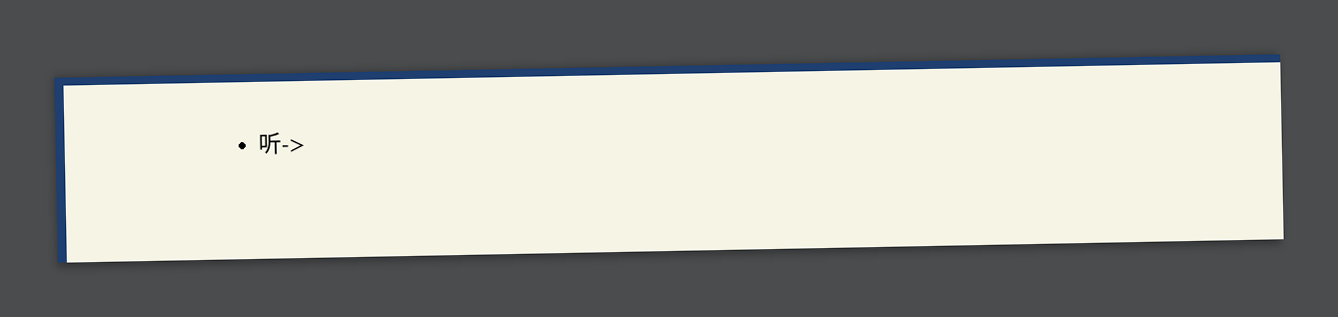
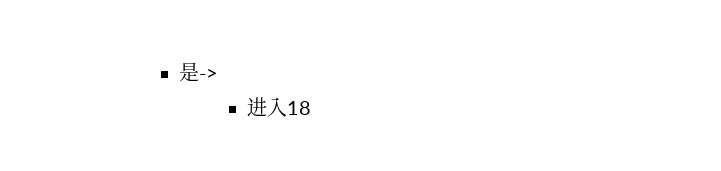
[258,132,283,155] 听 -> [179,62,200,82] 是
(306, 145) none -> [247,97,312,117] // 进入18

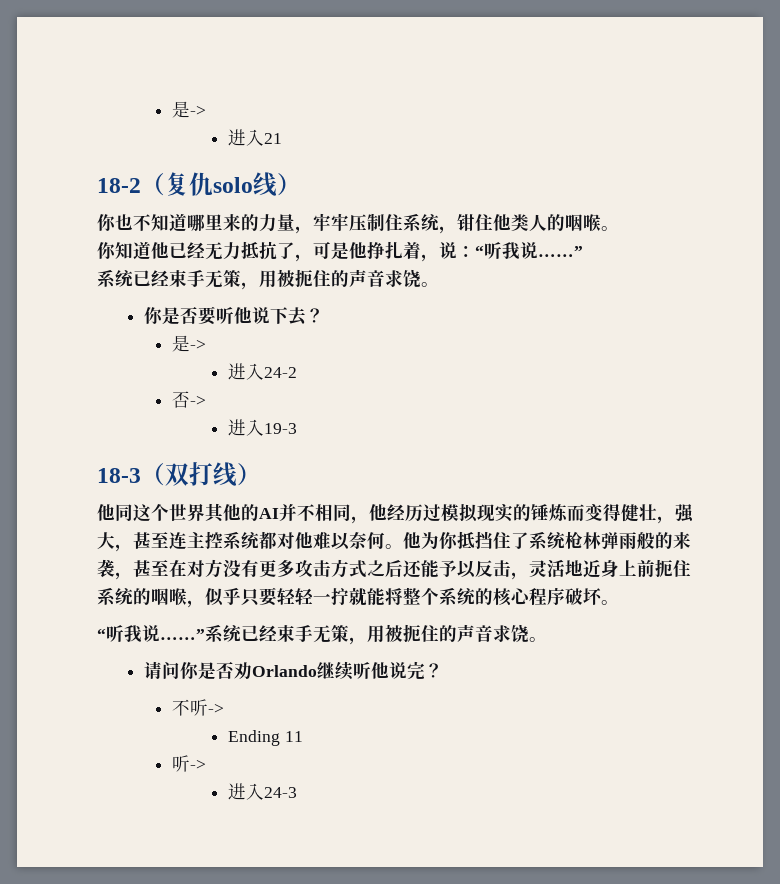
[179,62,219,82] [247,97,312,117] 是-> // 进入18 -> [172,101,207,118] [227,129,282,146] [97,172,301,197] [97,213,619,234] [97,241,583,262] [97,269,439,290] [144,306,325,326] [172,335,207,352] [227,363,297,380] [172,391,207,408] [227,419,297,436] [97,462,261,487] [97,503,694,524] [97,531,691,552] [97,559,691,580] [97,587,619,608] [97,624,547,645] [144,661,444,680] [172,699,225,716] [227,730,303,746] [172,755,207,772] [227,783,297,800] 是-> // 进入21 // 18-2（复仇solo线） // 你也不知道哪里来的力量，牢牢压制住系统，钳住他类人的咽喉。 // 你知道他已经无力抵抗了，可是他挣扎着，说：“听我说……” // 系统已经束手无策，用被扼住的声音求饶。 // 你是否要听他说下去？ // 是-> // 进入24-2 // 否-> // 进入19-3 // 18-3（双打线） // 他同这个世界其他的AI并不相同，他经历过模拟现实的锤炼而变得健壮，强大，甚至连主控系统都对他难以奈何。他为你抵挡住了系统枪林弹雨般的来袭，甚至在对方没有更多攻击方式之后还能予以反击，灵活地近身上前扼住系统的咽喉，似乎只要轻轻一拧就能将整个系统的核心程序破坏。 // “听我说……”系统已经束手无策，用被扼住的声音求饶。 // 请问你是否劝Orlando继续听他说完？ // 不听-> // Ending 11 // 听-> // 进入24-3

